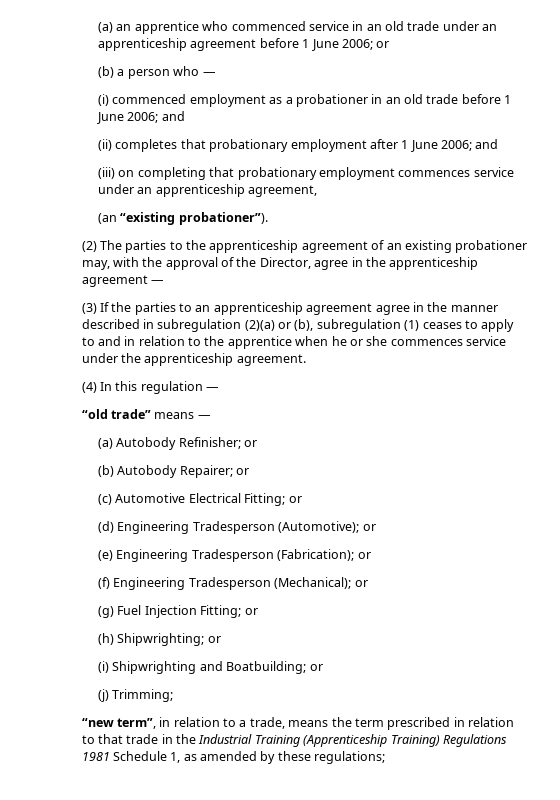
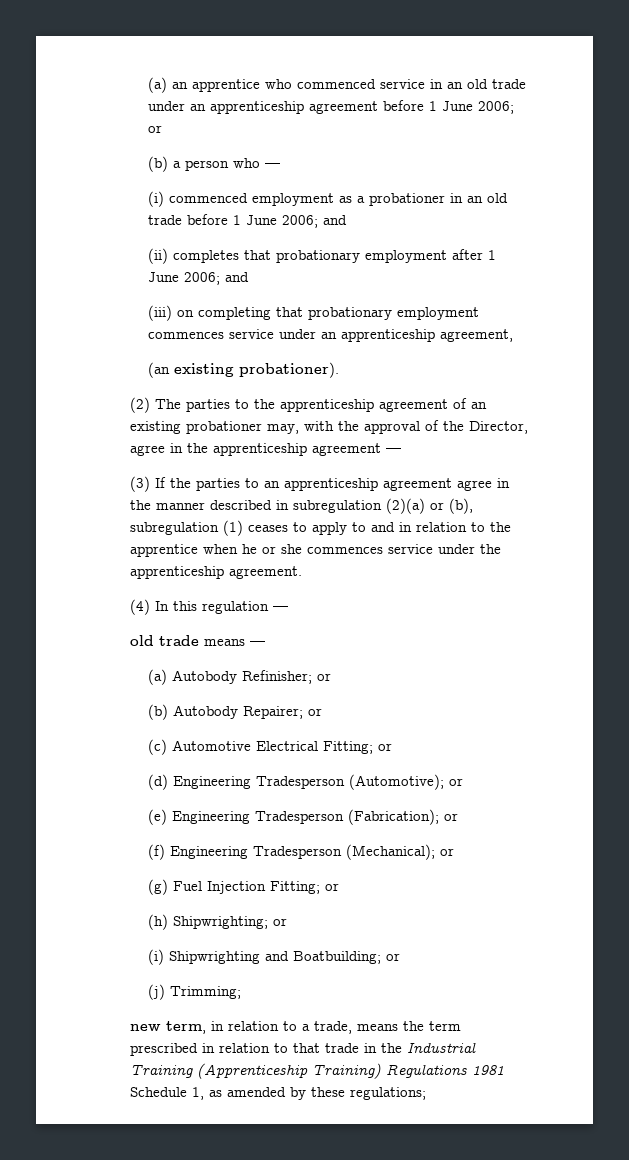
[120,212,268,225] “existing probationer”). -> [174,362,340,378] existing probationer).
[81,409,151,419] “old trade” -> [130,635,200,646] old trade
[81,718,156,729] “new term”, -> [130,1021,207,1034] new term,

